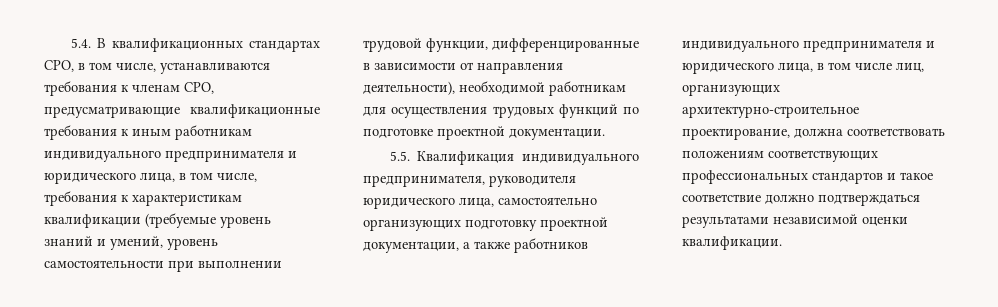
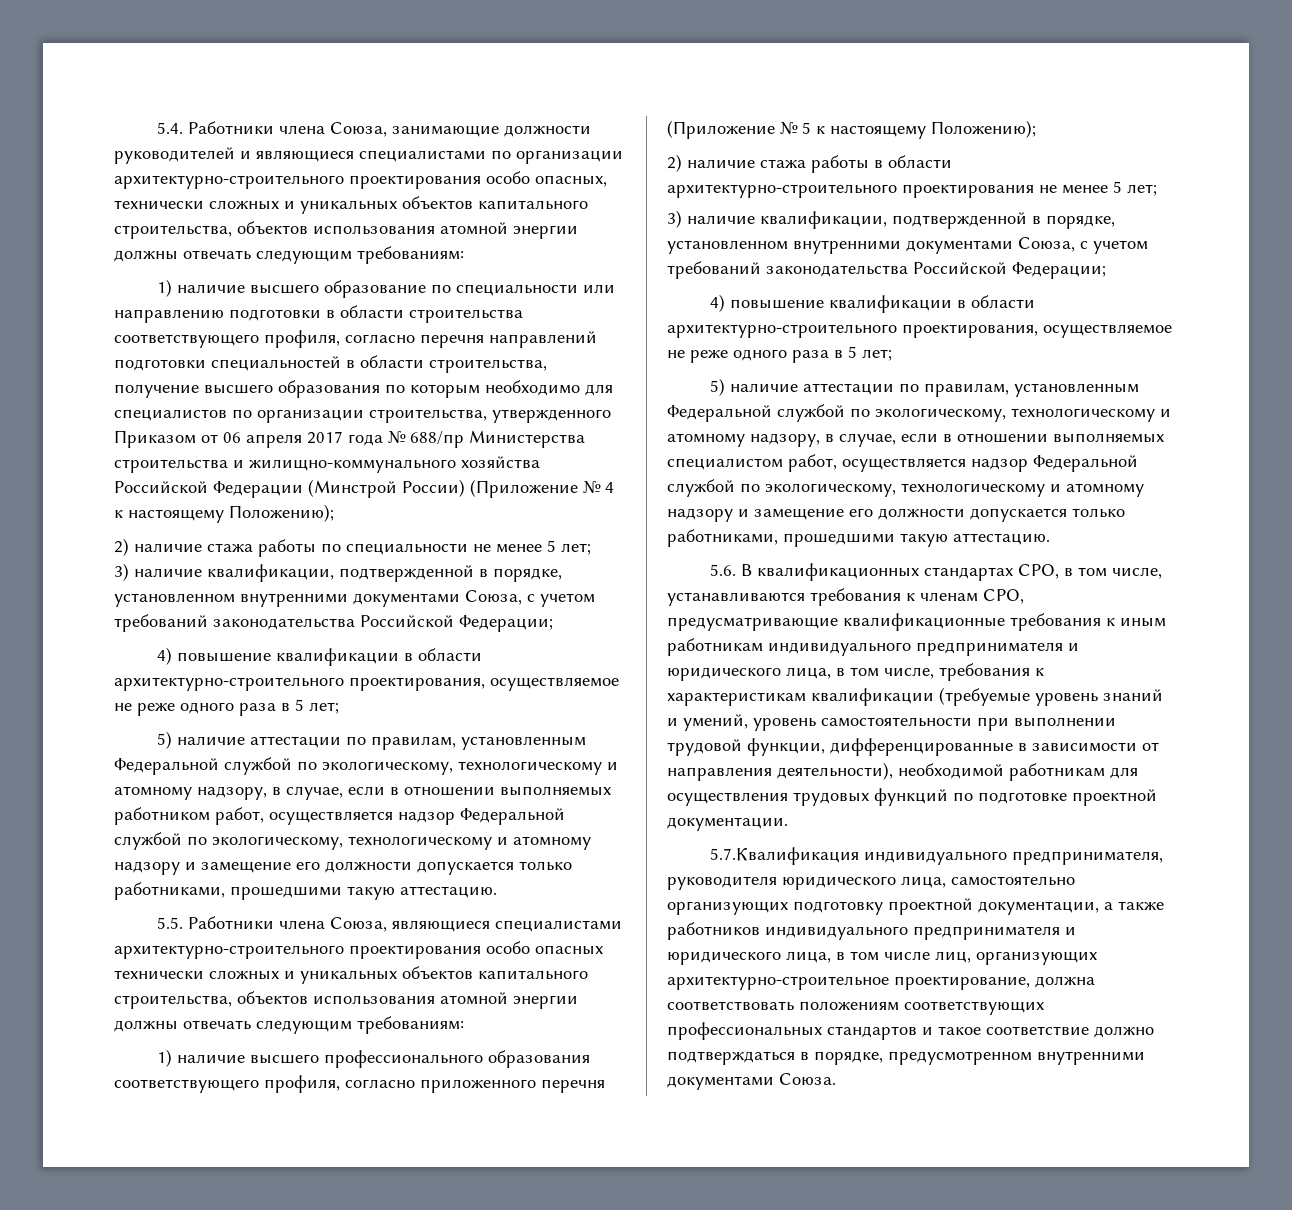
(91, 43) none -> [188,121,592,137] [114,147,623,164] [114,171,607,189] [114,196,588,214] [114,221,578,239] [114,246,464,264] [157,279,616,298] [114,305,523,323] [114,330,597,348] [114,355,547,373] [114,380,613,398] [114,409,611,423] [114,430,585,448] [114,456,540,473] [114,479,614,498] [114,504,334,523] [114,538,591,557] [114,563,562,582] [114,590,595,607] [114,614,553,632] [157,647,483,666] [114,677,619,691] [114,699,339,716] [157,731,587,750] [114,757,618,775] [114,786,611,800] [114,807,565,825] [114,832,591,850] [114,861,572,875] [114,882,497,900] [157,916,623,932] [114,941,603,959] [114,966,588,984] [114,991,578,1009] [114,1016,464,1034] [157,1049,591,1068] [114,1075,605,1093] [667,120,1036,139] [667,154,952,173] [667,181,1157,198] [667,210,1115,229] [667,237,1148,254] [667,261,1106,279] [710,294,1036,313] [667,324,1172,338] [667,346,892,363] [710,378,1140,397] [667,404,1171,422] [667,433,1164,447] [667,454,1138,472] [667,479,1144,497] [667,508,1125,522] [667,529,1050,547] [710,564,737,576] Работники члена Союза, занимающие должности руководителей и являющиеся специалистами по организации архитектурно-строительного проектирования особо опасных, технически сложных и уникальных объектов капитального строительства, объектов использования атомной энергии должны отвечать следующим требованиям: // 1) наличие высшего образование по специальности или направлению подготовки в области строительства соответствующего профиля, согласно перечня направлений подготовки специальностей в области строительства, получение высшего образования по которым необходимо для специалистов по организации строительства, утвержденного Приказом от 06 апреля 2017 года № 688/пр Министерства строительства и жилищно-коммунального хозяйства Российской Федерации (Минстрой России) (Приложение № 4 к настоящему Положению); // 2) наличие стажа работы по специальности не менее 5 лет; // 3) наличие квалификации, подтвержденной в порядке, установленном внутренними документами Союза, с учетом требований законодательства Российской Федерации; // 4) повышение квалификации в области архитектурно-строительного проектирования, осуществляемое не реже одного раза в 5 лет; // 5) наличие аттестации по правилам, установленным Федеральной службой по экологическому, технологическому и атомному надзору, в случае, если в отношении выполняемых работником работ, осуществляется надзор Федеральной службой по экологическому, технологическому и атомному надзору и замещение его должности допускается только работниками, прошедшими такую аттестацию. // 5.5. Работники члена Союза, являющиеся специалистами архитектурно-строительного проектирования особо опасных технически сложных и уникальных объектов капитального строительства, объектов использования атомной энергии должны отвечать следующим требованиям: // 1) наличие высшего профессионального образования соответствующего профиля, согласно приложенного перечня (Приложение № 5 к настоящему Положению); // 2) наличие стажа работы в области архитектурно-строительного проектирования не менее 5 лет; // 3) наличие квалификации, подтвержденной в порядке, установленном внутренними документами Союза, с учетом требований законодательства Российской Федерации; // 4) повышение квалификации в области архитектурно-строительного проектирования, осуществляемое не реже одного раза в 5 лет; // 5) наличие аттестации по правилам, установленным Федеральной службой по экологическому, технологическому и атомному надзору, в случае, если в отношении выполняемых специалистом работ, осуществляется надзор Федеральной службой по экологическому, технологическому и атомному надзору и замещение его должности допускается только работниками, прошедшими такую аттестацию. // 5.6.
[389,151,515,165] 5.5. Квалификация -> [710,847,860,865] 5.7.Квалификация
[682,214,908,228] [682,236,782,250] результатами независимой оценки квалификации. -> [800,1051,1145,1065] [667,1073,836,1090] в порядке, предусмотренном внутренними документами Союза.

